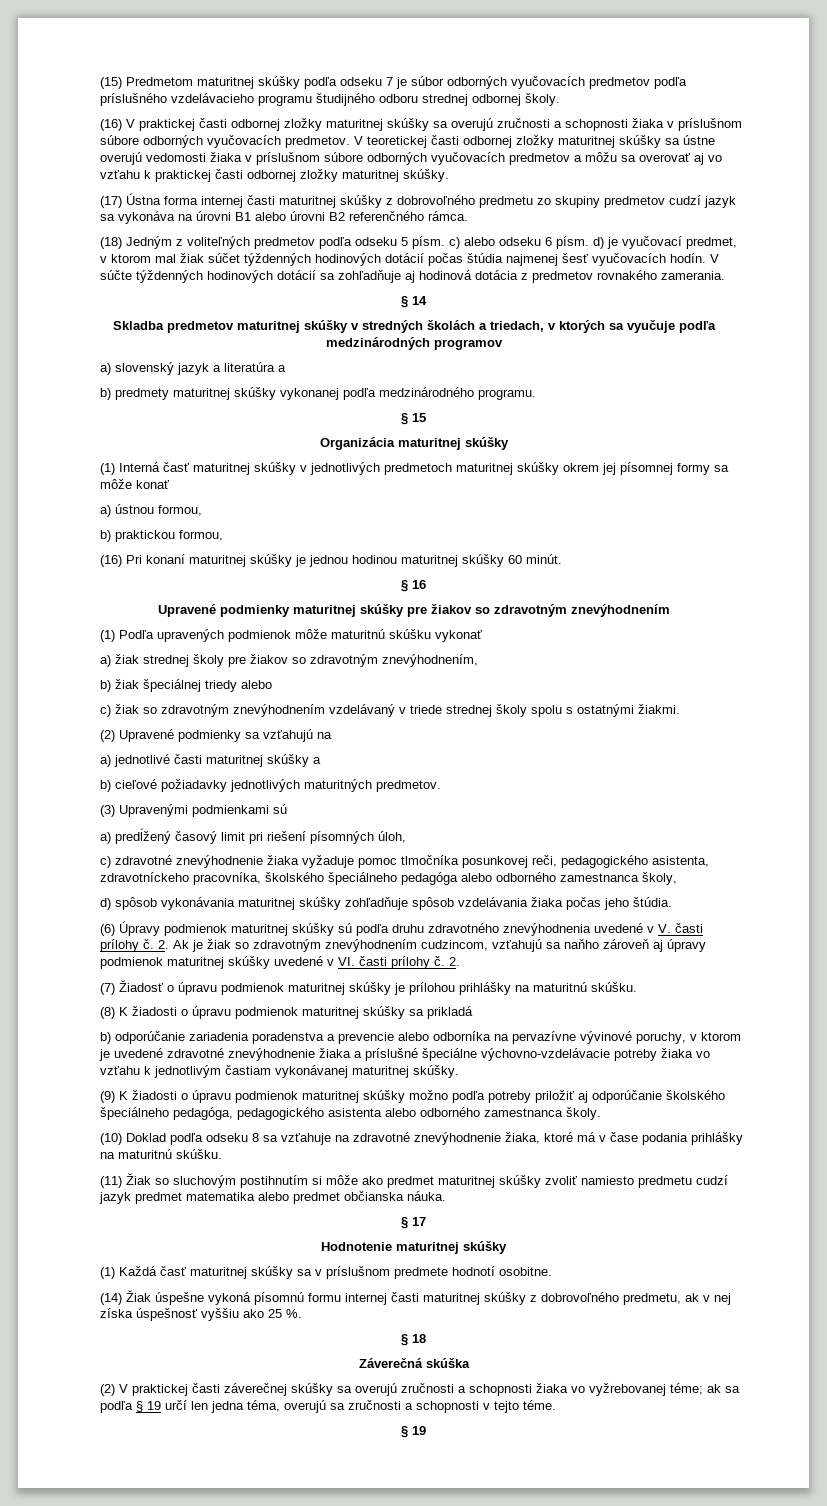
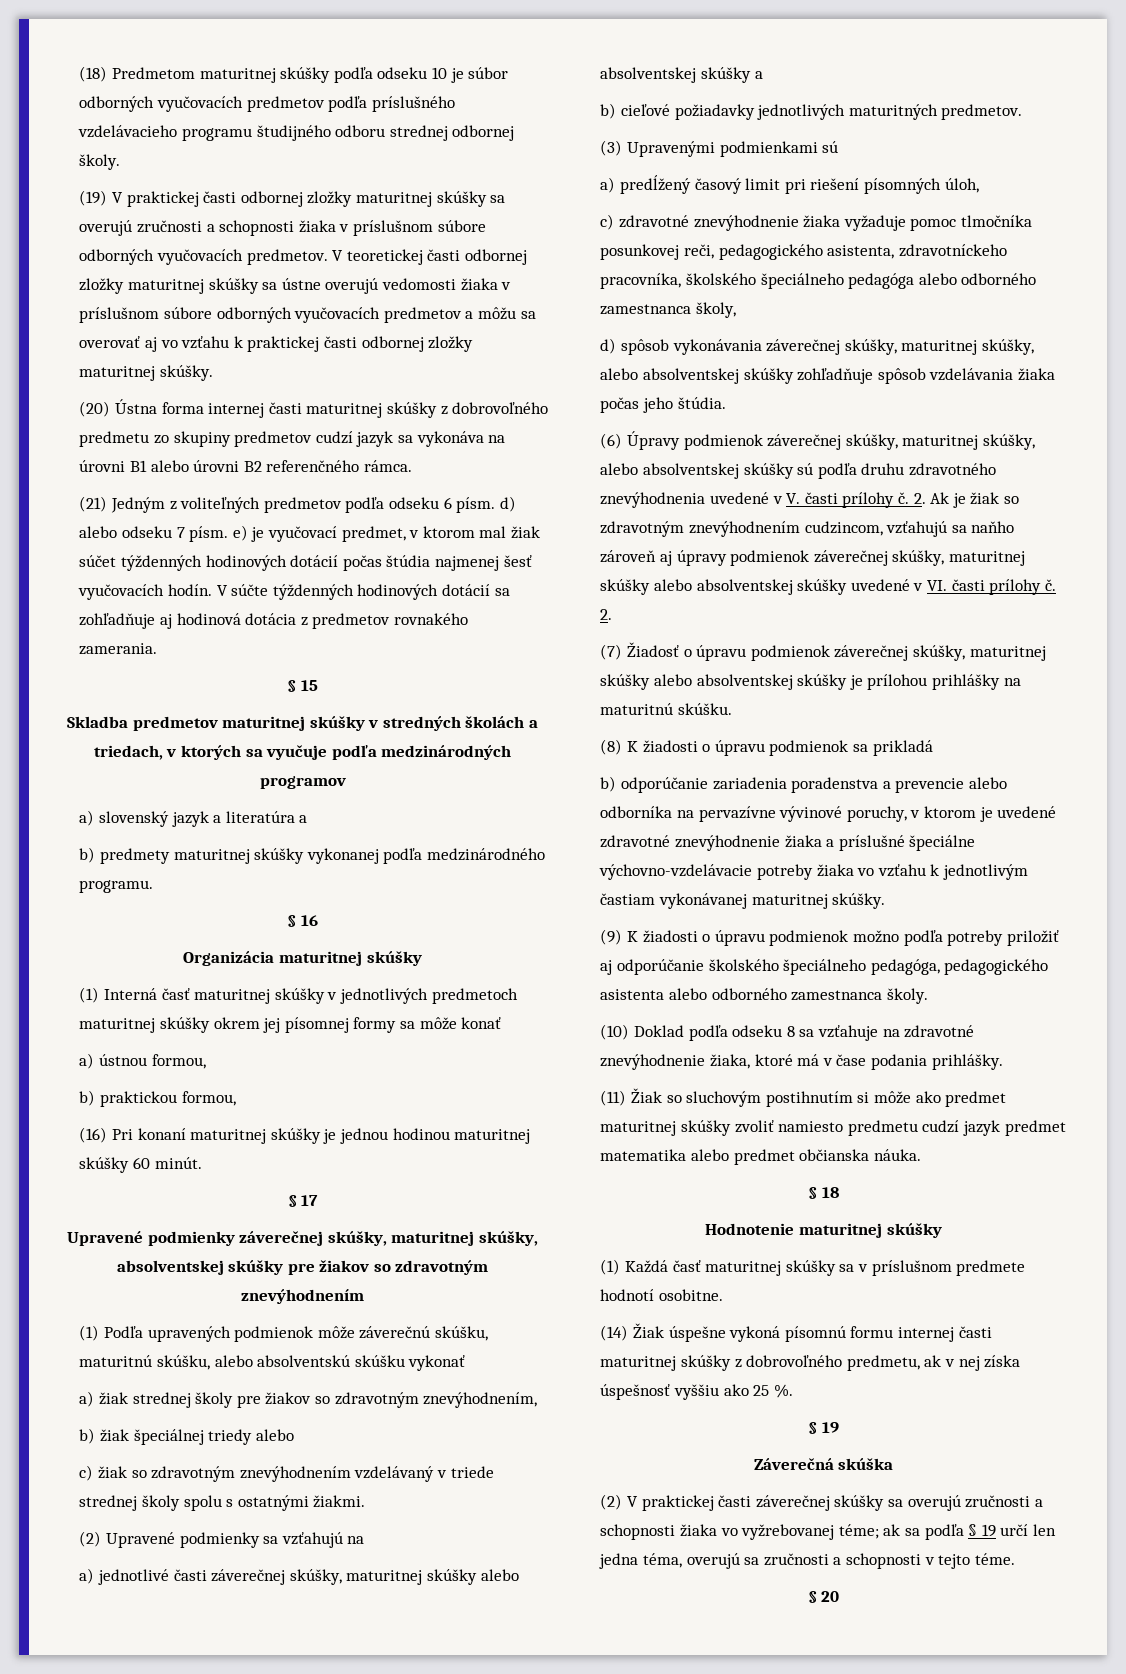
[100,77,123,89] (15) -> [79,66,108,82] (18)
[386,77,394,86] 7 -> [432,67,448,79] 10
[100,119,123,131] (16) -> [79,190,108,206] (19)
[100,196,123,208] (17) -> [79,401,111,417] (20)
[100,237,123,249] (18) -> [79,496,108,512] (21)
[401,236,605,249] 5 písm. c) alebo odseku 6 písm. d) -> [443,496,516,513] [79,525,248,542] 6 písm. d) alebo odseku 7 písm. e)
[412,296,427,305] 14 -> [300,680,318,691] 15
[412,413,426,422] 15 -> [300,915,318,926] 16
[412,580,426,589] [157,604,356,617] 16 // Upravené podmienky maturitnej -> [301,1195,319,1206] [67,1231,538,1246] [116,1260,224,1275] 17 // Upravené podmienky záverečnej skúšky, maturitnej skúšky, absolventskej
[331,629,386,639] maturitnú -> [359,1326,489,1341] [79,1355,351,1370] záverečnú skúšku, maturitnú skúšku, alebo absolventskú
[206,755,264,767] maturitnej -> [211,1569,519,1585] [600,67,697,83] záverečnej skúšky, maturitnej skúšky alebo absolventskej
[238,898,296,910] maturitnej -> [766,339,1035,355] [600,368,740,384] záverečnej skúšky, maturitnej skúšky, alebo absolventskej
[231,924,289,936] maturitnej -> [767,434,1036,450] [600,463,740,479] záverečnej skúšky, maturitnej skúšky, alebo absolventskej
[167,957,225,969] maturitnej -> [813,550,1026,566] [600,579,793,595] záverečnej skúšky, maturitnej skúšky alebo absolventskej
[288,983,346,995] maturitnej -> [834,645,1046,661] [600,674,793,690] záverečnej skúšky, maturitnej skúšky alebo absolventskej
[302,1006,406,1019] maturitnej skúšky -> (849, 748) none
[302,1090,406,1103] maturitnej skúšky -> (849, 938) none
[691,1132,744,1145] [100,1149,223,1159] prihlášky na maturitnú skúšku. -> [931,1054,1003,1070] prihlášky.
[412,1217,426,1226] 17 -> [821,1187,839,1198] 18
[412,1334,426,1343] 18 -> [821,1422,839,1433] 19
[412,1426,426,1435] 19 -> [821,1591,840,1602] 20

